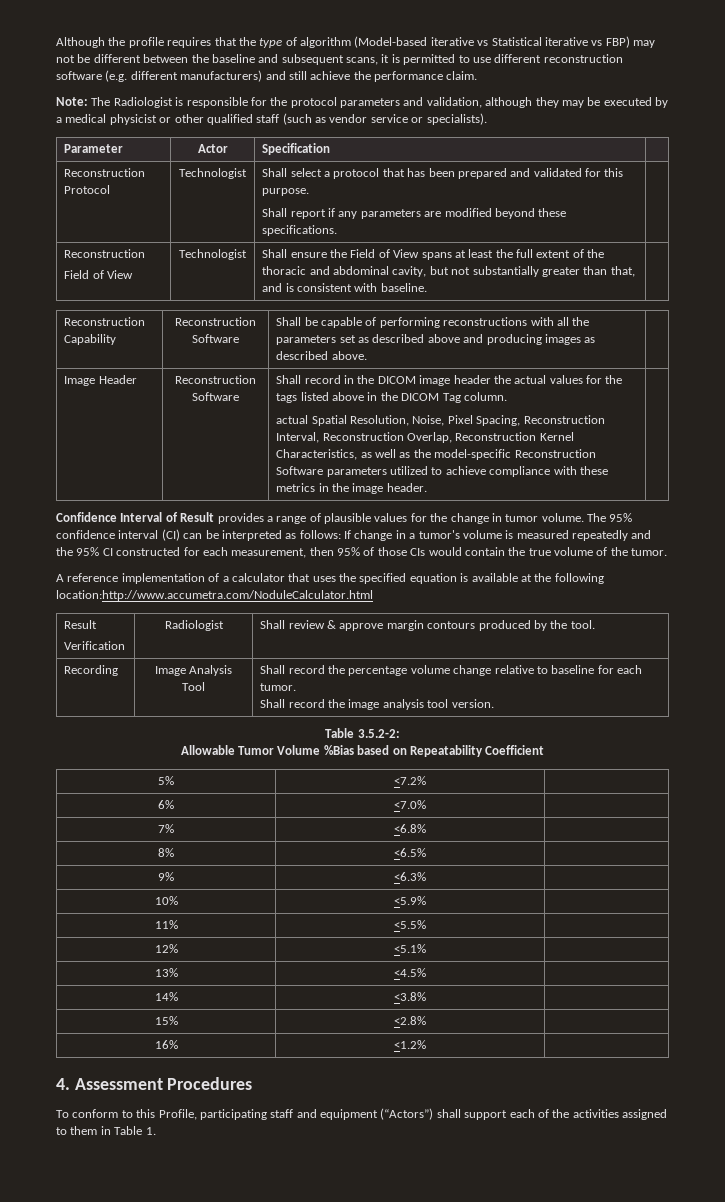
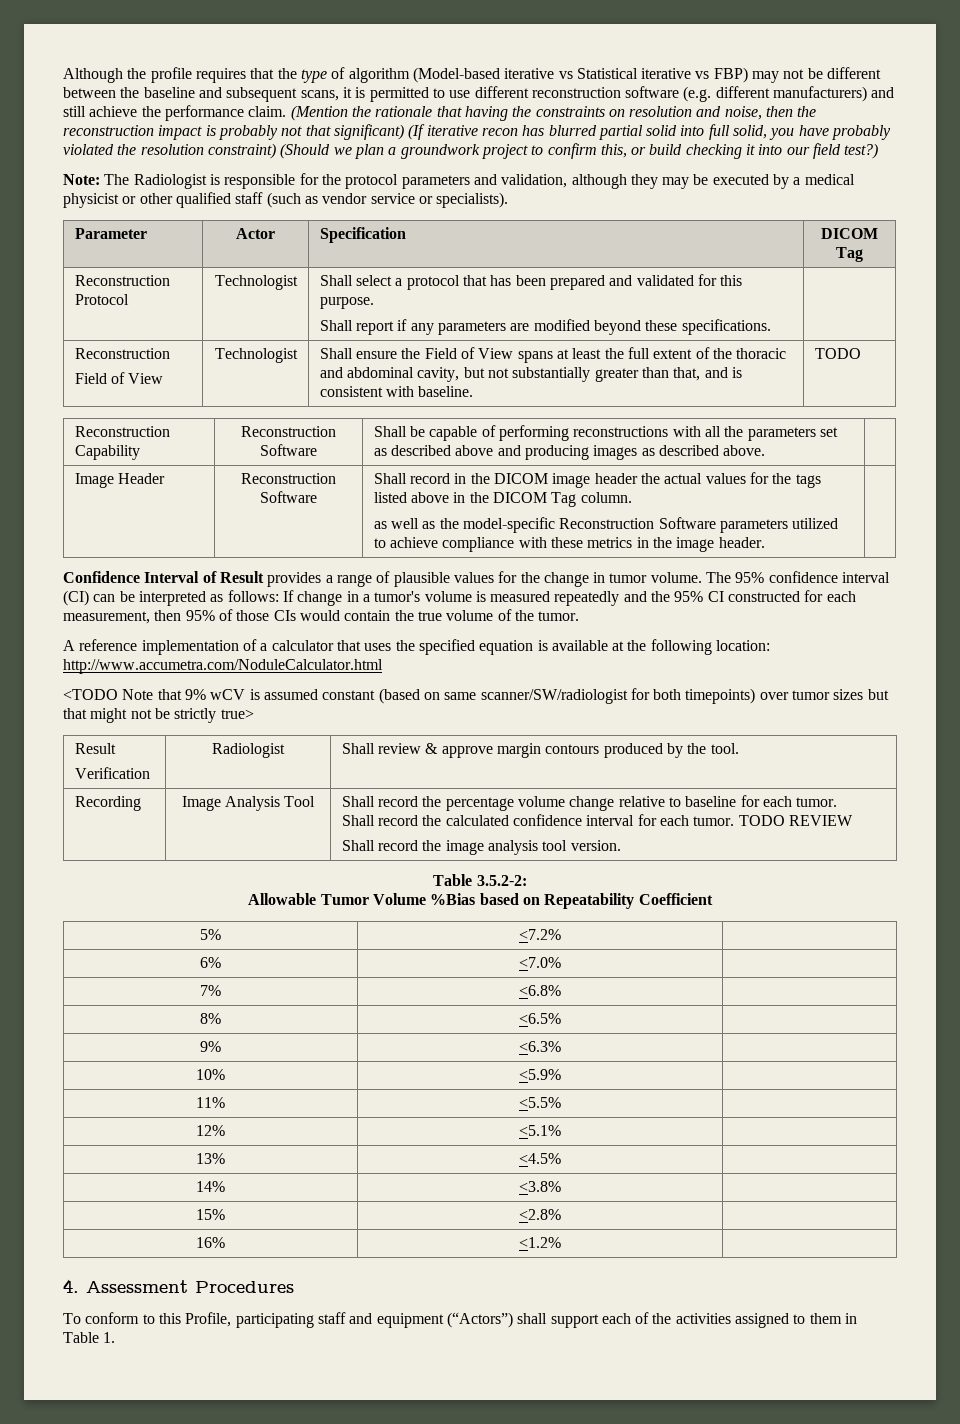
(478, 75) none -> [290,105,817,121] [63,124,892,140] [63,143,879,159] (Mention the rationale that having the constraints on resolution and noise, then the reconstruction impact is probably not that significant) (If iterative recon has blurred partial solid into full solid, you have probably violated the resolution constraint) (Should we plan a groundwork project to confirm this, or build checking it into our field test?)
(331, 149) none -> [821,228,878,239] [836,247,863,262] DICOM Tag
(427, 287) none -> [814,348,861,359] TODO
[276,415,605,426] [276,432,574,443] [276,449,358,460] actual Spatial Resolution, Noise, Pixel Spacing, Reconstruction Interval, Reconstruction Overlap, Reconstruction Kernel Characteristics, -> (632, 497) none
[56,590,373,601] location:http://www.accumetra.com/NoduleCalculator.html -> [716,640,771,651] [63,659,383,674] [63,688,889,704] [63,708,254,723] location: http://www.accumetra.com/NoduleCalculator.html // <TODO Note that 9% wCV is assumed constant (based on same scanner/SW/radiologist for both timepoints) over tumor sizes but that might not be strictly true>
(297, 687) none -> [341,814,853,826] // Shall record the calculated confidence interval for each tumor. TODO REVIEW

